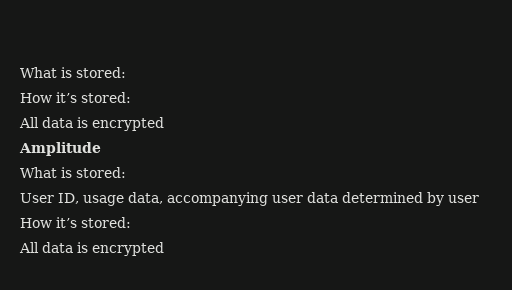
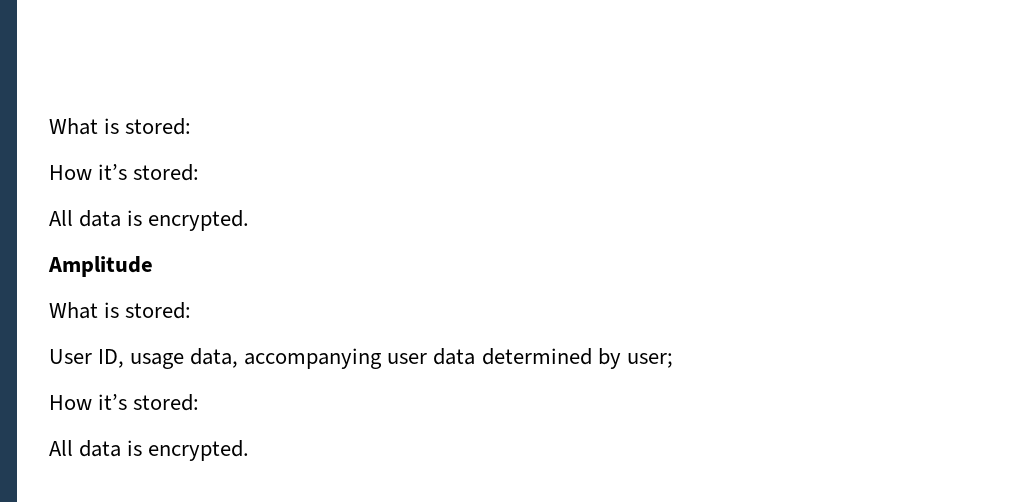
[92,117,164,131] encrypted -> [148,210,250,231] encrypted.
[448,195,479,203] [20,217,131,228] [19,242,164,256] user // How it’s stored: // All data is encrypted -> [626,353,673,368] [49,394,200,411] [49,440,250,461] user; // How it’s stored: // All data is encrypted.

